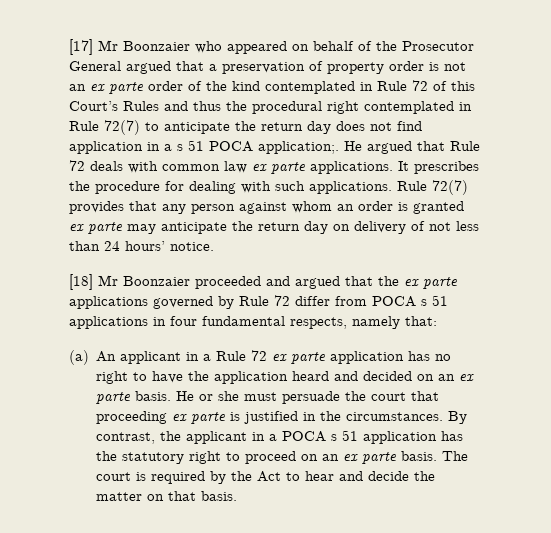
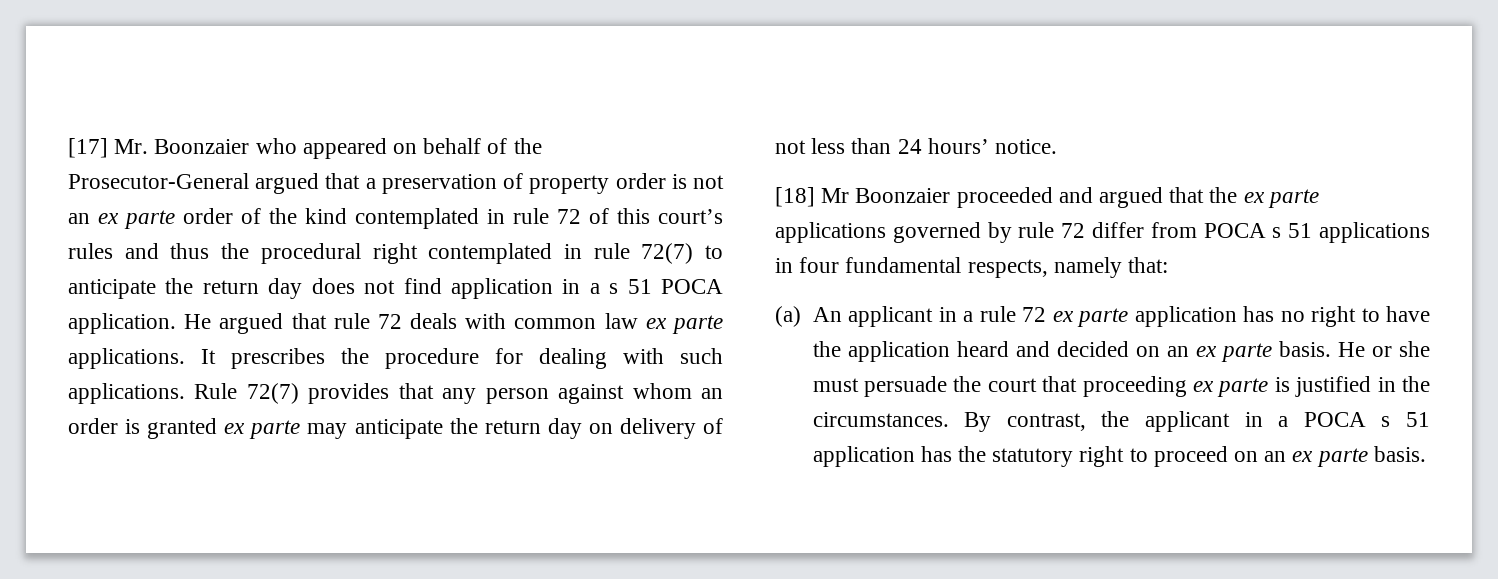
[98,40,118,51] Mr -> [114,139,149,154] Mr.
[402,41,474,51] [69,61,121,71] Prosecutor General -> [68,173,249,189] Prosecutor-General
[377,81,407,91] Rule -> [513,208,549,224] rule
[69,101,159,111] Court’s Rules -> [658,209,723,224] [68,243,113,259] court’s rules
[69,121,99,131] Rule -> [593,243,630,259] rule
[258,141,339,154] application;. -> [68,313,176,334] application.
[450,141,480,151] Rule -> [333,313,370,329] rule
[239,296,269,306] Rule -> [1018,222,1055,238] rule
[216,351,247,361] Rule -> [979,306,1016,322] rule
[442,451,469,461] [96,471,436,484] [96,491,238,501] The court is required by the Act to hear and decide the matter on that basis. -> (1426, 454) none

